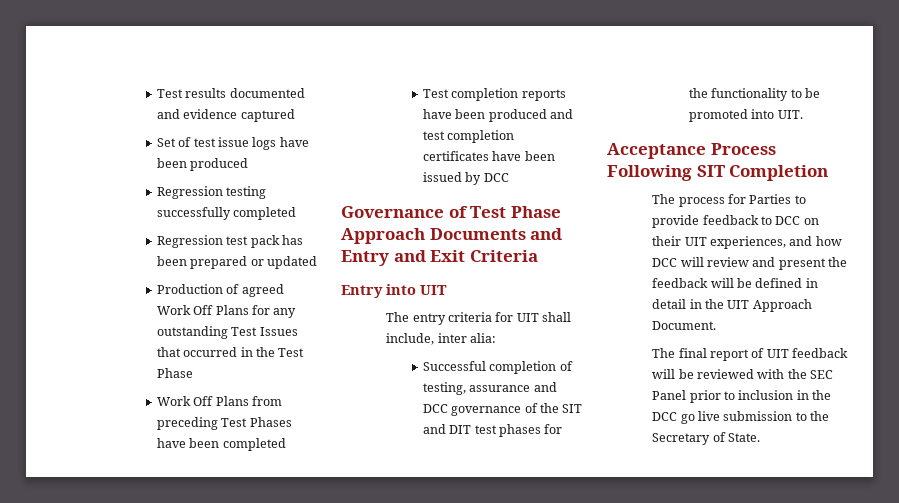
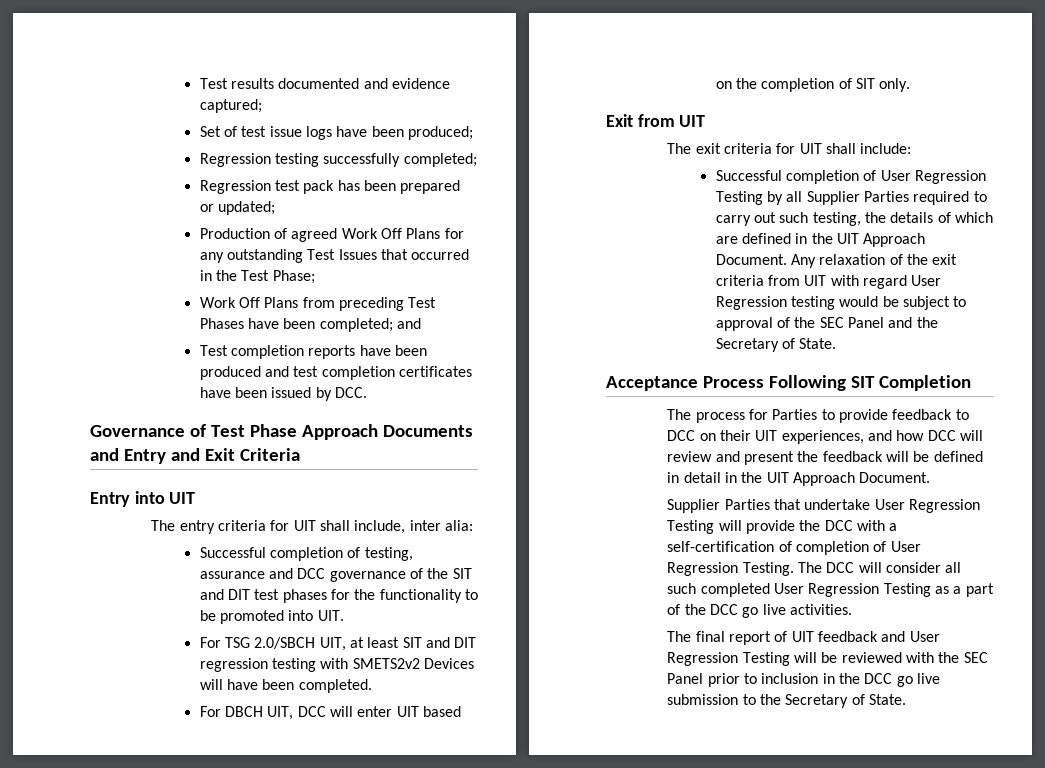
[240,109,295,122] captured -> [199,99,262,113] captured;
[190,158,249,171] produced -> [407,126,473,140] produced;
[233,207,297,220] completed -> [403,153,477,167] completed;
[266,256,317,269] updated -> [217,201,275,215] updated;
[156,368,193,378] Phase -> [272,270,315,284] Phase;
[222,438,286,451] completed -> [319,318,421,332] completed; and
[483,173,509,182] DCC -> [334,387,367,398] DCC.
(803, 114) none -> [199,637,477,651] [199,658,474,672] [199,679,372,693] [199,706,461,720] [715,78,911,92] [606,114,706,127] [667,143,912,154] [715,170,986,184] [715,191,987,205] [715,212,993,226] [715,233,926,247] [715,254,958,268] [715,275,942,289] [715,296,967,310] [715,317,938,331] [715,338,837,352] // For TSG 2.0/SBCH UIT, at least SIT and DIT regression testing with SMETS2v2 Devices will have been completed. // For DBCH UIT, DCC will enter UIT based on the completion of SIT only. // Exit from UIT // The exit criteria for UIT shall include: // Successful completion of User Regression Testing by all Supplier Parties required to carry out such testing, the details of which are defined in the UIT Approach Document. Any relaxation of the exit criteria from UIT with regard User Regression testing would be subject to approval of the SEC Panel and the Secretary of State.
(717, 325) none -> [667,499,980,513] [667,520,898,534] [667,541,921,555] [667,562,962,576] [667,583,994,597] [667,604,852,618] // Supplier Parties that undertake User Regression Testing will provide the DCC with a self-certification of completion of User Regression Testing. The DCC will consider all such completed User Regression Testing as a part of the DCC go live activities.
(849, 353) none -> [881,631,940,642] [667,652,790,666] and User Regression Testing

